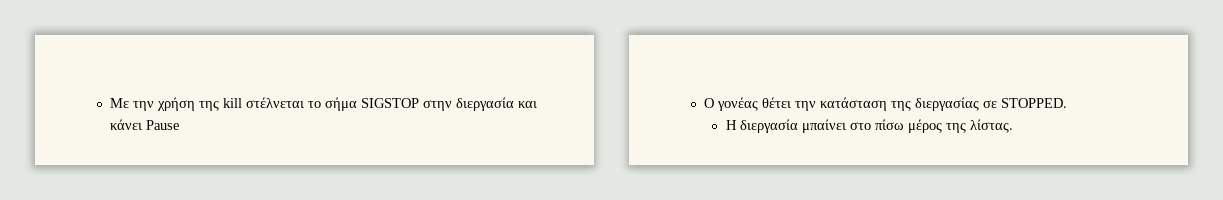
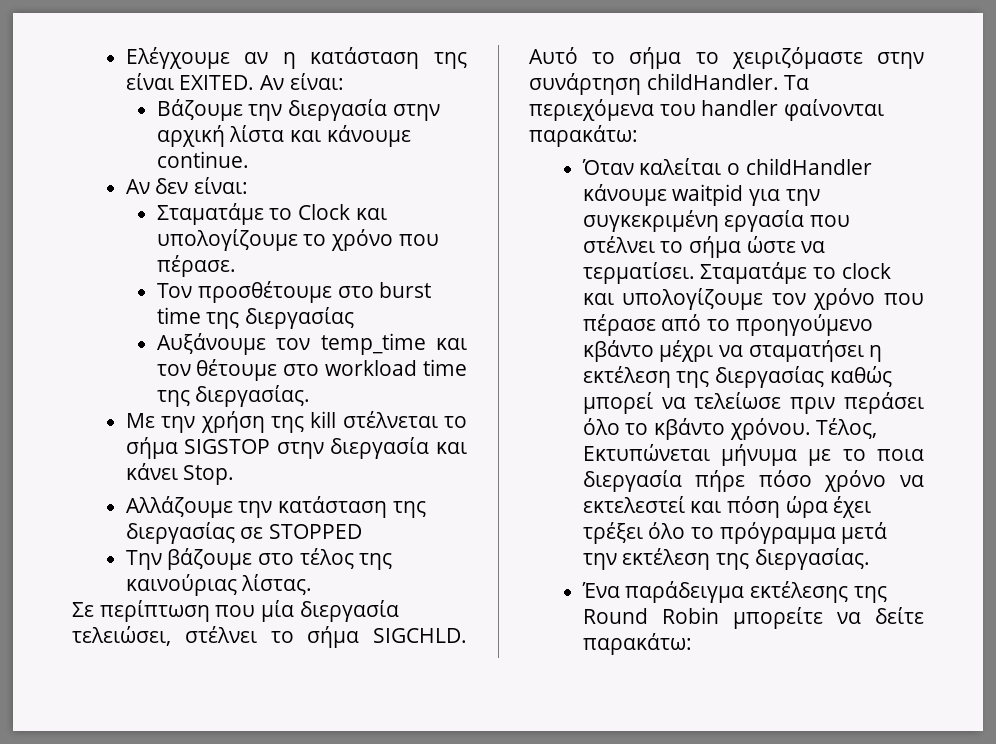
(110, 103) none -> [125,47,467,69] [125,73,344,90] [156,99,440,121] [156,125,411,147] [156,151,249,168] [125,177,249,194] [156,203,387,225] [156,229,439,251] [156,255,236,277] [156,281,432,303] [156,307,354,329] [156,333,467,355] [156,359,467,381] [156,385,311,407] Ελέγχουμε αν η κατάσταση της είναι EXITED. Αν είναι: // Βάζουμε την διεργασία στην αρχική λίστα και κάνουμε continue. // Αν δεν είναι: // Σταματάμε το Clock και υπολογίζουμε το χρόνο που πέρασε. // Τον προσθέτουμε στο burst time της διεργασίας // Αυξάνουμε τον temp_time και τον θέτουμε στο workload time της διεργασίας. //
[146,120,180,130] [704,97,792,111] Pause // Ο γονέας θέτει -> [183,465,235,485] [125,496,233,518] Stop. // Αλλάζουμε
[1001,98,1068,108] [725,119,1013,133] STOPPED. // Η διεργασία μπαίνει στο πίσω μέρος της λίστας. -> [269,524,363,539] [125,548,393,570] [125,574,313,596] [72,600,399,622] [72,626,468,648] [529,47,924,69] [529,73,810,95] [529,99,885,121] [529,125,638,147] [581,158,872,175] [582,184,820,206] [582,210,851,232] [582,236,826,258] [582,262,891,284] [582,288,924,310] [582,314,873,336] [582,340,883,362] [582,366,892,388] [582,392,924,414] [582,418,878,440] [582,444,924,466] [582,470,924,492] [582,496,872,518] [582,522,888,544] [582,548,870,570] [581,581,887,603] [582,607,924,629] [582,633,692,655] STOPPED // Την βάζουμε στο τέλος της καινούριας λίστας. // Σε περίπτωση που μία διεργασία τελειώσει, στέλνει το σήμα SIGCHLD. Αυτό το σήμα το χειριζόμαστε στην συνάρτηση childHandler. Τα περιεχόμενα του handler φαίνονται παρακάτω: // Όταν καλείται ο childHandler κάνουμε waitpid για την συγκεκριμένη εργασία που στέλνει το σήμα ώστε να τερματίσει. Σταματάμε το clock και υπολογίζουμε τον χρόνο που πέρασε από το προηγούμενο κβάντο μέχρι να σταματήσει η εκτέλεση της διεργασίας καθώς μπορεί να τελείωσε πριν περάσει όλο το κβάντο χρόνου. Τέλος, Εκτυπώνεται μήνυμα με το ποια διεργασία πήρε πόσο χρόνο να εκτελεστεί και πόση ώρα έχει τρέξει όλο το πρόγραμμα μετά την εκτέλεση της διεργασίας. // Ένα παράδειγμα εκτέλεσης της Round Robin μπορείτε να δείτε παρακάτω:

